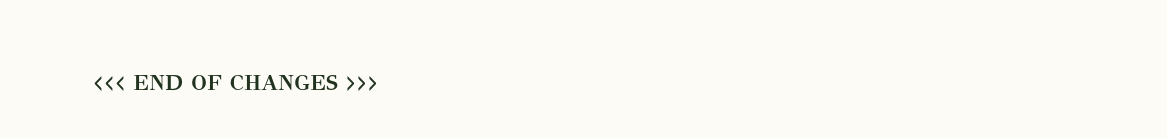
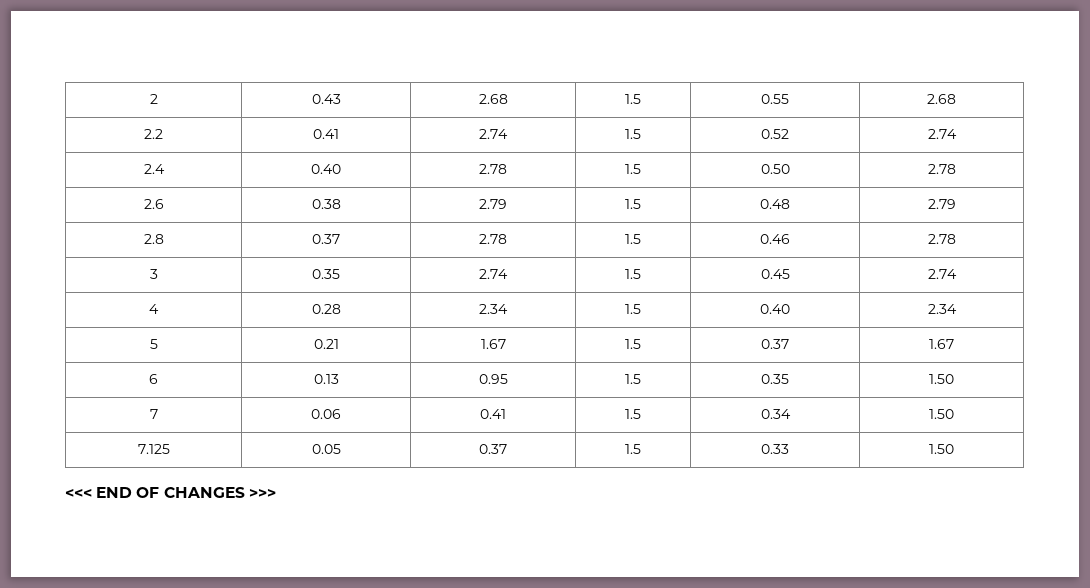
(92, 83) none -> [149,94,158,104] [311,94,341,104] [478,94,508,104] [625,94,641,104] [761,94,789,104] [927,94,956,104] [144,129,163,139] [313,129,339,139] [479,129,508,139] [625,129,641,139] [761,129,789,139] [927,129,957,139] [143,164,165,174] [311,164,341,174] [479,164,507,174] [625,164,641,174] [760,164,790,174] [927,164,956,174] [143,199,164,209] [311,199,341,209] [479,199,507,209] [625,199,641,209] [760,199,790,209] [927,199,956,209] [143,234,164,244] [312,234,340,244] [479,234,507,244] [625,234,641,244] [760,234,790,244] [927,234,956,244] [149,269,158,279] [312,269,340,279] [479,269,508,279] [625,269,641,279] [760,269,790,279] [927,269,957,279] [149,304,159,314] [311,304,341,314] [479,304,508,314] [625,304,641,314] [760,304,790,314] [927,304,957,314] [149,339,158,349] [313,339,339,349] [480,339,506,349] [625,339,641,349] [761,339,789,349] [929,339,954,349] [149,374,158,384] [313,374,339,384] [478,374,508,384] [625,374,641,384] [761,374,789,384] [929,374,954,384] [149,409,158,419] [311,409,341,419] [480,409,506,419] [625,409,641,419] [760,409,791,419] [929,409,954,419] [137,444,170,454] [311,444,341,454] [479,444,507,454] [625,444,641,454] [761,444,789,454] [929,444,954,454] 2 | 0.43 | 2.68 | 1.5 | 0.55 | 2.68 // 2.2 | 0.41 | 2.74 | 1.5 | 0.52 | 2.74 // 2.4 | 0.40 | 2.78 | 1.5 | 0.50 | 2.78 // 2.6 | 0.38 | 2.79 | 1.5 | 0.48 | 2.79 // 2.8 | 0.37 | 2.78 | 1.5 | 0.46 | 2.78 // 3 | 0.35 | 2.74 | 1.5 | 0.45 | 2.74 // 4 | 0.28 | 2.34 | 1.5 | 0.40 | 2.34 // 5 | 0.21 | 1.67 | 1.5 | 0.37 | 1.67 // 6 | 0.13 | 0.95 | 1.5 | 0.35 | 1.50 // 7 | 0.06 | 0.41 | 1.5 | 0.34 | 1.50 // 7.125 | 0.05 | 0.37 | 1.5 | 0.33 | 1.50 //

